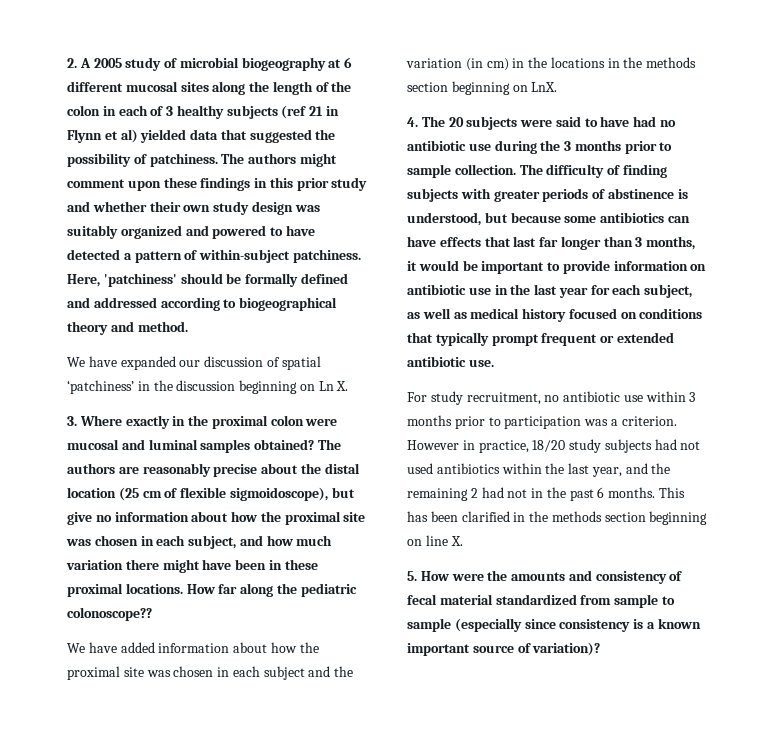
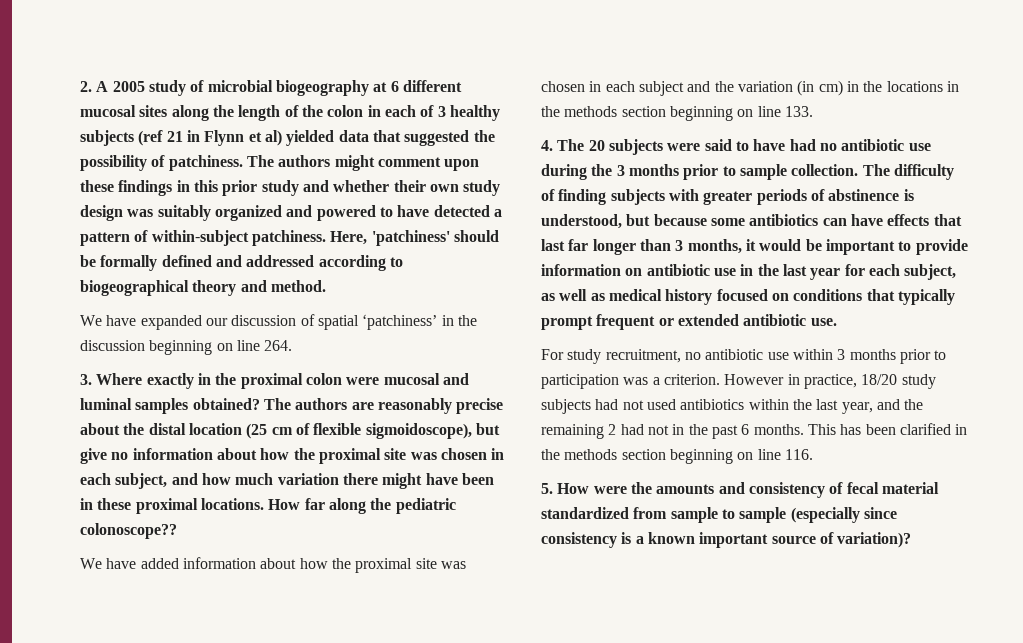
[318,381,349,391] Ln X. -> [236,340,293,351] line 264.
[531,82,558,92] LnX. -> [757,106,813,117] line 133.
[450,536,463,546] X. -> [784,449,813,460] 116.

